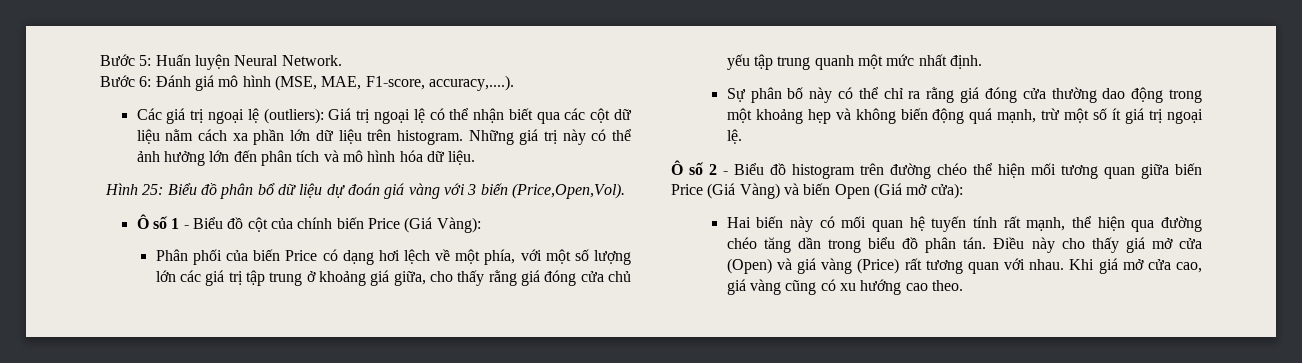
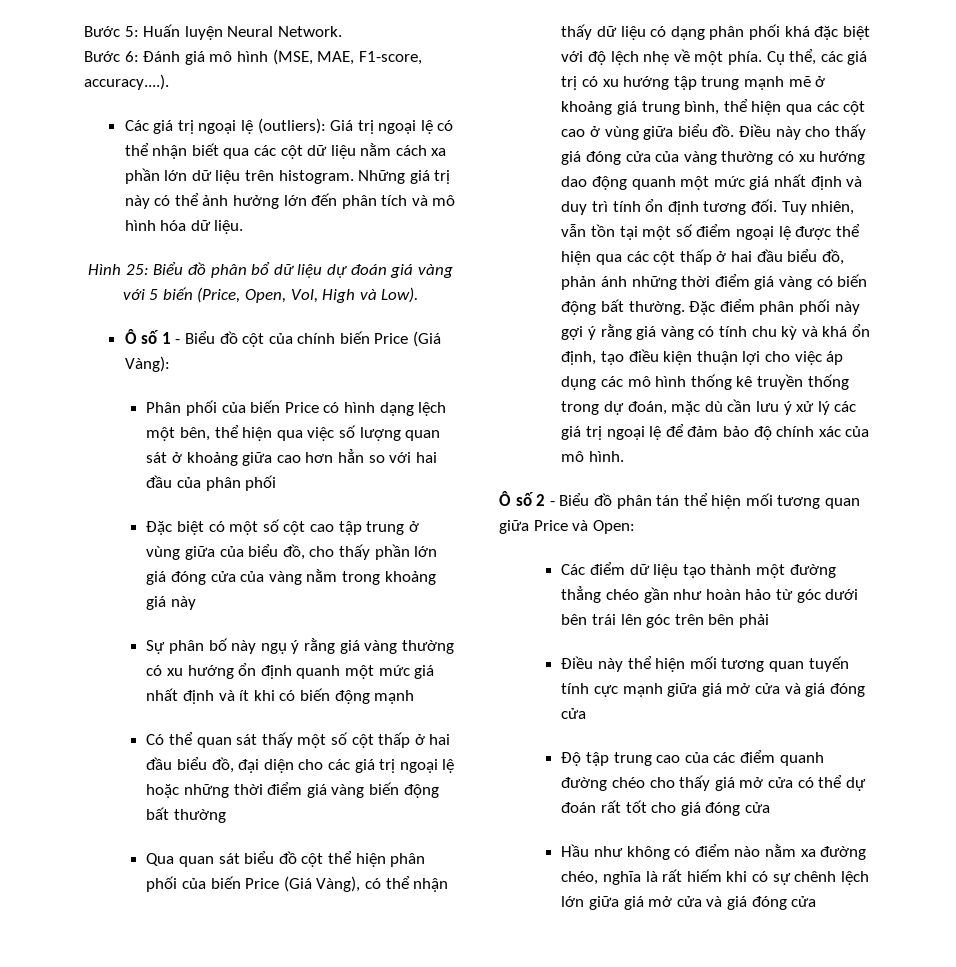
[428,75,514,91] accuracy,....). -> [84,74,169,90] accuracy....).
[467,183,625,199] 3 biến (Price,Open,Vol). -> [149,287,419,303] 5 biến (Price, Open, Vol, High và Low).
[342,249,632,265] [155,270,631,286] [726,54,983,70] [726,87,1202,103] [726,108,1204,124] [726,129,742,144] dạng hơi lệch về một phía, với một số lượng lớn các giá trị tập trung ở khoảng giá giữa, cho thấy rằng giá đóng cửa chủ yếu tập trung quanh một mức nhất định. // Sự phân bố này có thể chỉ ra rằng giá đóng cửa thường dao động trong một khoảng hẹp và không biến động quá mạnh, trừ một số ít giá trị ngoại lệ. -> [343,402,447,416] [146,425,441,441] [146,449,437,466] [146,475,277,491] [146,519,419,535] [146,544,438,560] [146,569,436,585] [146,596,196,610] [146,638,454,654] [146,663,435,679] [146,688,415,704] [146,732,451,748] [146,757,455,773] [146,782,439,798] [146,807,226,823] [146,851,426,867] [146,876,449,892] [561,24,870,40] [561,49,868,65] [561,76,826,90] [561,99,866,115] [561,124,866,140] [561,151,866,165] [561,174,863,190] [561,199,855,215] [561,224,860,240] [561,249,844,265] [561,274,868,290] [561,299,860,315] [561,324,870,340] [561,349,844,365] [561,374,849,390] [561,399,857,415] [561,424,870,440] [561,451,624,462] hình dạng lệch một bên, thể hiện qua việc số lượng quan sát ở khoảng giữa cao hơn hẳn so với hai đầu của phân phối // Đặc biệt có một số cột cao tập trung ở vùng giữa của biểu đồ, cho thấy phần lớn giá đóng cửa của vàng nằm trong khoảng giá này // Sự phân bố này ngụ ý rằng giá vàng thường có xu hướng ổn định quanh một mức giá nhất định và ít khi có biến động mạnh // Có thể quan sát thấy một số cột thấp ở hai đầu biểu đồ, đại diện cho các giá trị ngoại lệ hoặc những thời điểm giá vàng biến động bất thường // Qua quan sát biểu đồ cột thể hiện phân phối của biến Price (Giá Vàng), có thể nhận thấy dữ liệu có dạng phân phối khá đặc biệt với độ lệch nhẹ về một phía. Cụ thể, các giá trị có xu hướng tập trung mạnh mẽ ở khoảng giá trung bình, thể hiện qua các cột cao ở vùng giữa biểu đồ. Điều này cho thấy giá đóng cửa của vàng thường có xu hướng dao động quanh một mức giá nhất định và duy trì tính ổn định tương đối. Tuy nhiên, vẫn tồn tại một số điểm ngoại lệ được thể hiện qua các cột thấp ở hai đầu biểu đồ, phản ánh những thời điểm giá vàng có biến động bất thường. Đặc điểm phân phối này gợi ý rằng giá vàng có tính chu kỳ và khá ổn định, tạo điều kiện thuận lợi cho việc áp dụng các mô hình thống kê truyền thống trong dự đoán, mặc dù cần lưu ý xử lý các giá trị ngoại lệ để đảm bảo độ chính xác của mô hình.
[792,163,967,179] histogram trên đường chéo -> [616,495,680,509] phân tán
[1175,163,1202,175] [671,183,963,199] [726,216,1202,232] [726,237,1055,253] biến Price (Giá Vàng) và biến Open (Giá mở cửa): // Hai biến này có mối quan hệ tuyến tính rất mạnh, thể hiện qua đường chéo tăng dần trong biểu đồ phân tán. Điều này -> [533,520,635,534] [561,562,836,578] [561,586,859,603] [561,614,769,628] [561,656,849,672] [561,683,865,697] [561,708,587,719] [561,750,824,766] [561,777,645,791] Price và Open: // Các điểm dữ liệu tạo thành một đường thẳng chéo gần như hoàn hảo từ góc dưới bên trái lên góc trên bên phải // Điều này thể hiện mối tương quan tuyến tính cực mạnh giữa giá mở cửa và giá đóng cửa // Độ tập trung cao của các điểm quanh đường chéo
[726,258,1202,274] [726,279,964,295] (Open) và giá vàng (Price) rất tương quan với nhau. Khi giá mở cửa cao, giá vàng cũng có xu hướng cao theo. -> [797,775,866,791] [561,800,770,816] [561,844,867,860] [561,869,869,885] [561,896,817,910] có thể dự đoán rất tốt cho giá đóng cửa // Hầu như không có điểm nào nằm xa đường chéo, nghĩa là rất hiếm khi có sự chênh lệch lớn giữa giá mở cửa và giá đóng cửa

